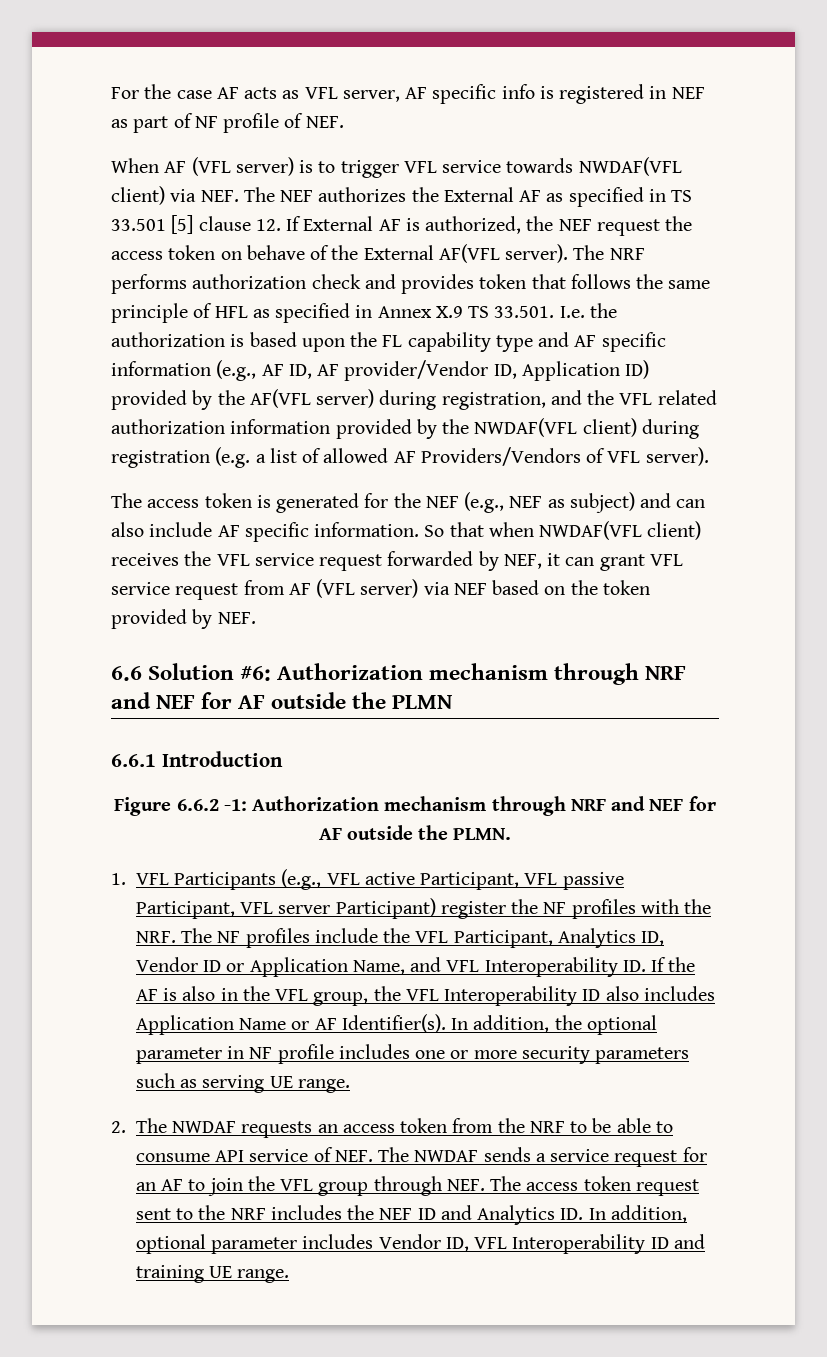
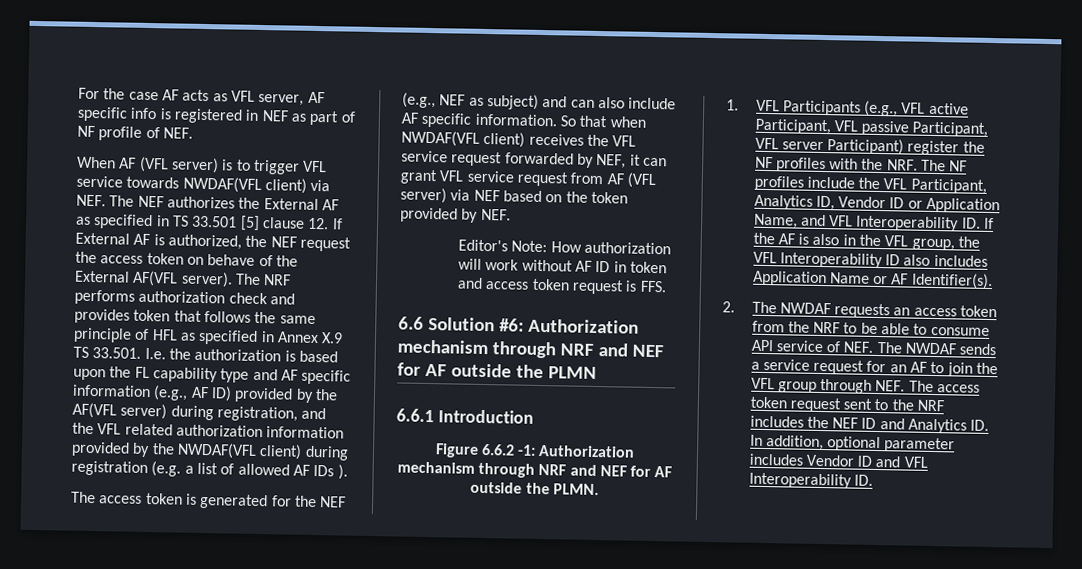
[288,360,620,381] ID, AF provider/Vendor ID, Application -> (209, 392) none
[420,447,709,466] Providers/Vendors of VFL server). -> [313,464,348,480] IDs ).
(256, 618) none -> [458,239,671,255] [458,258,667,274] [457,277,667,295] // Editor's Note: How authorization will work without AF ID in token and access token request is FFS.
[451,1015,657,1035] [135,1044,690,1064] [135,1073,350,1093] In addition, the optional parameter in NF profile includes one or more security parameters such as serving UE range. -> (993, 281) none
[445,1234,705,1254] [135,1265,290,1283] ID, VFL Interoperability ID and training UE range. -> [857,455,928,468] [748,472,873,489] ID and VFL Interoperability ID.

